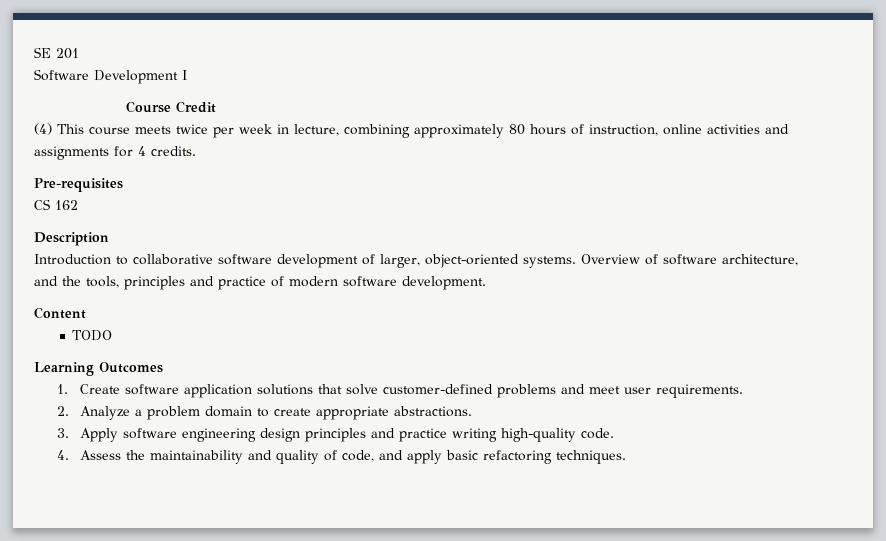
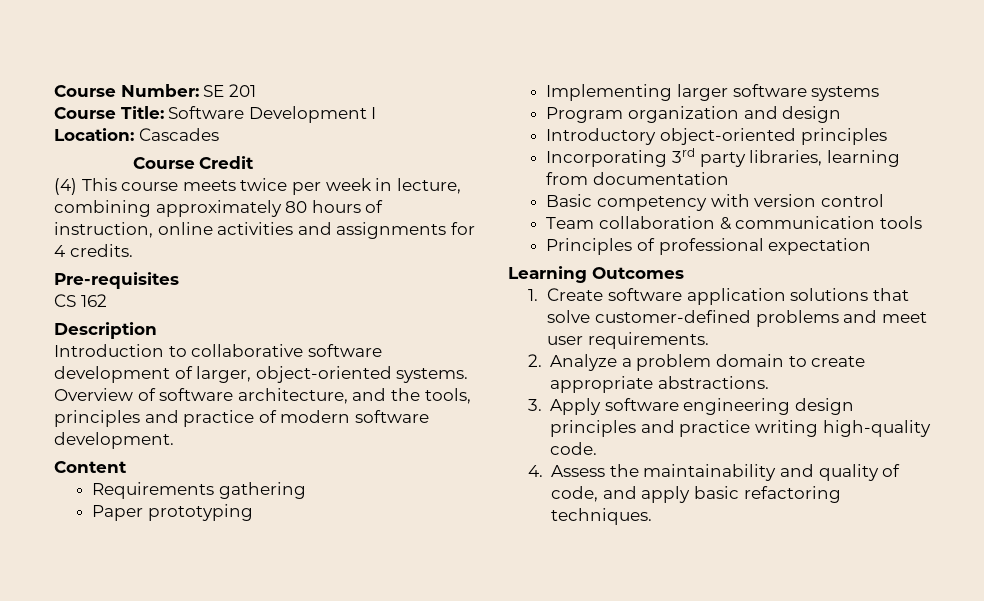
(34, 52) none -> [54,84,199,97] Course Number:
(79, 53) none -> [54,106,164,119] Course Title:
(187, 75) none -> [54,128,219,141] // Location: Cascades
[72,330,113,341] TODO -> [92,482,306,499] [92,504,253,521] [546,84,880,101] [546,106,842,123] [546,128,887,145] [546,148,900,167] [546,172,729,185] [546,194,884,211] [546,216,922,230] [546,238,872,255] Requirements gathering // Paper prototyping // Implementing larger software systems // Program organization and design // Introductory object-oriented principles // Incorporating 3rd party libraries, learning from documentation // Basic competency with version control // Team collaboration & communication tools // Principles of professional expectation

